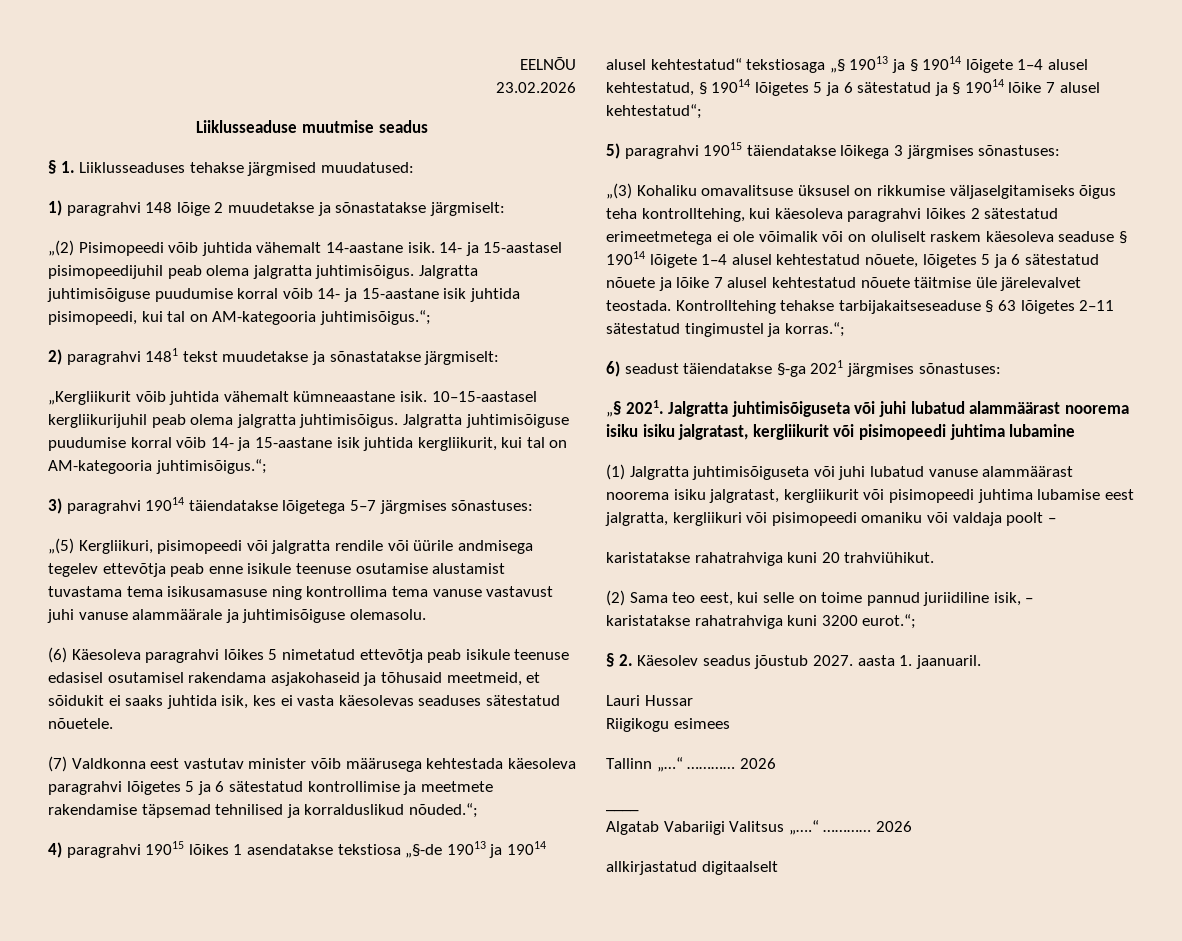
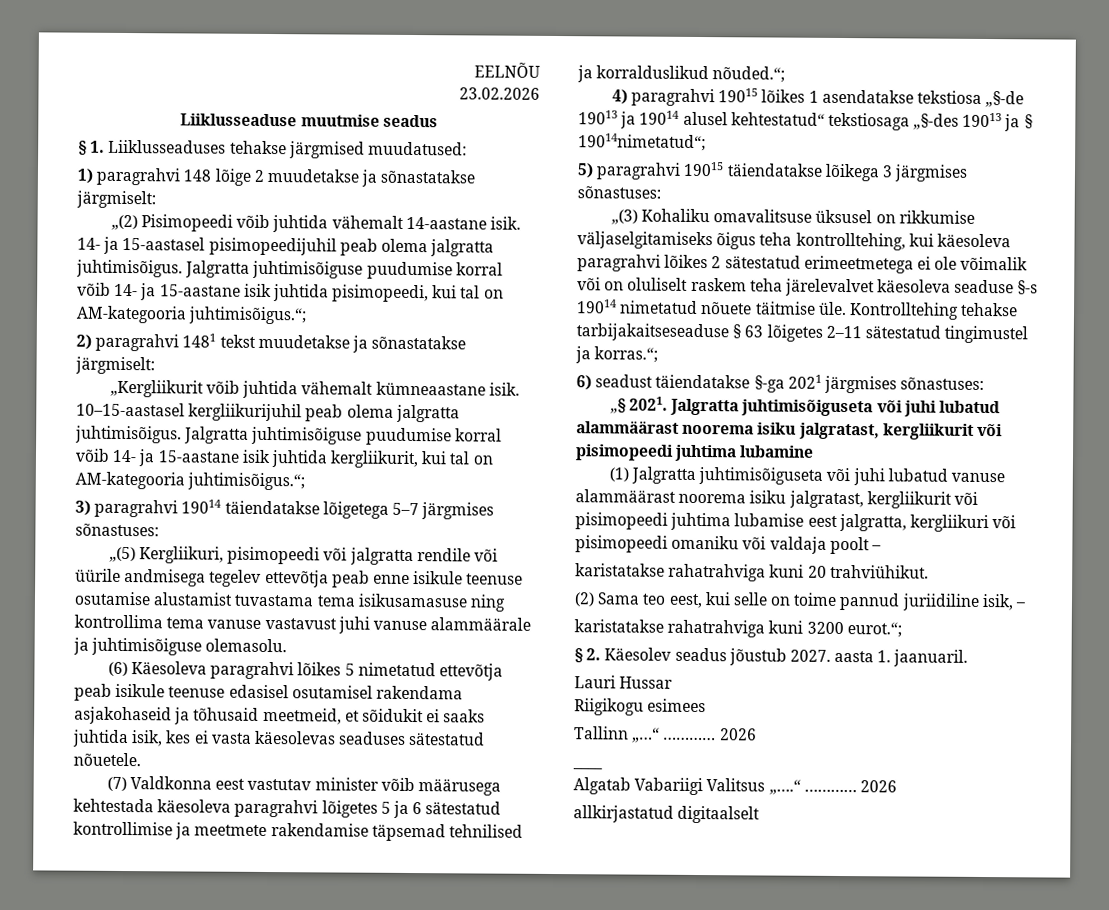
[829,59,845,73] „§ -> [913,113,960,130] „§-des
[922,56,1088,73] [606,79,1100,96] [606,104,702,119] 19014 lõigete 1–4 alusel kehtestatud, § 19014 lõigetes 5 ja 6 sätestatud ja § 19014 lõike 7 alusel kehtestatud“; -> [578,133,706,152] 19014nimetatud“;
[985,231,1127,244] [606,251,1099,268] [606,277,1082,291] [606,300,671,311] käesoleva seaduse § 19014 lõigete 1–4 alusel kehtestatud nõuete, lõigetes 5 ja 6 sätestatud nõuete ja lõike 7 alusel kehtestatud nõuete täitmise üle järelevalvet teostada. -> [749,278,1039,297] [576,299,847,316] teha järelevalvet käesoleva seaduse §-s 19014 nimetatud nõuete täitmise üle.
[642,424,675,437] isiku -> (797, 428) none

